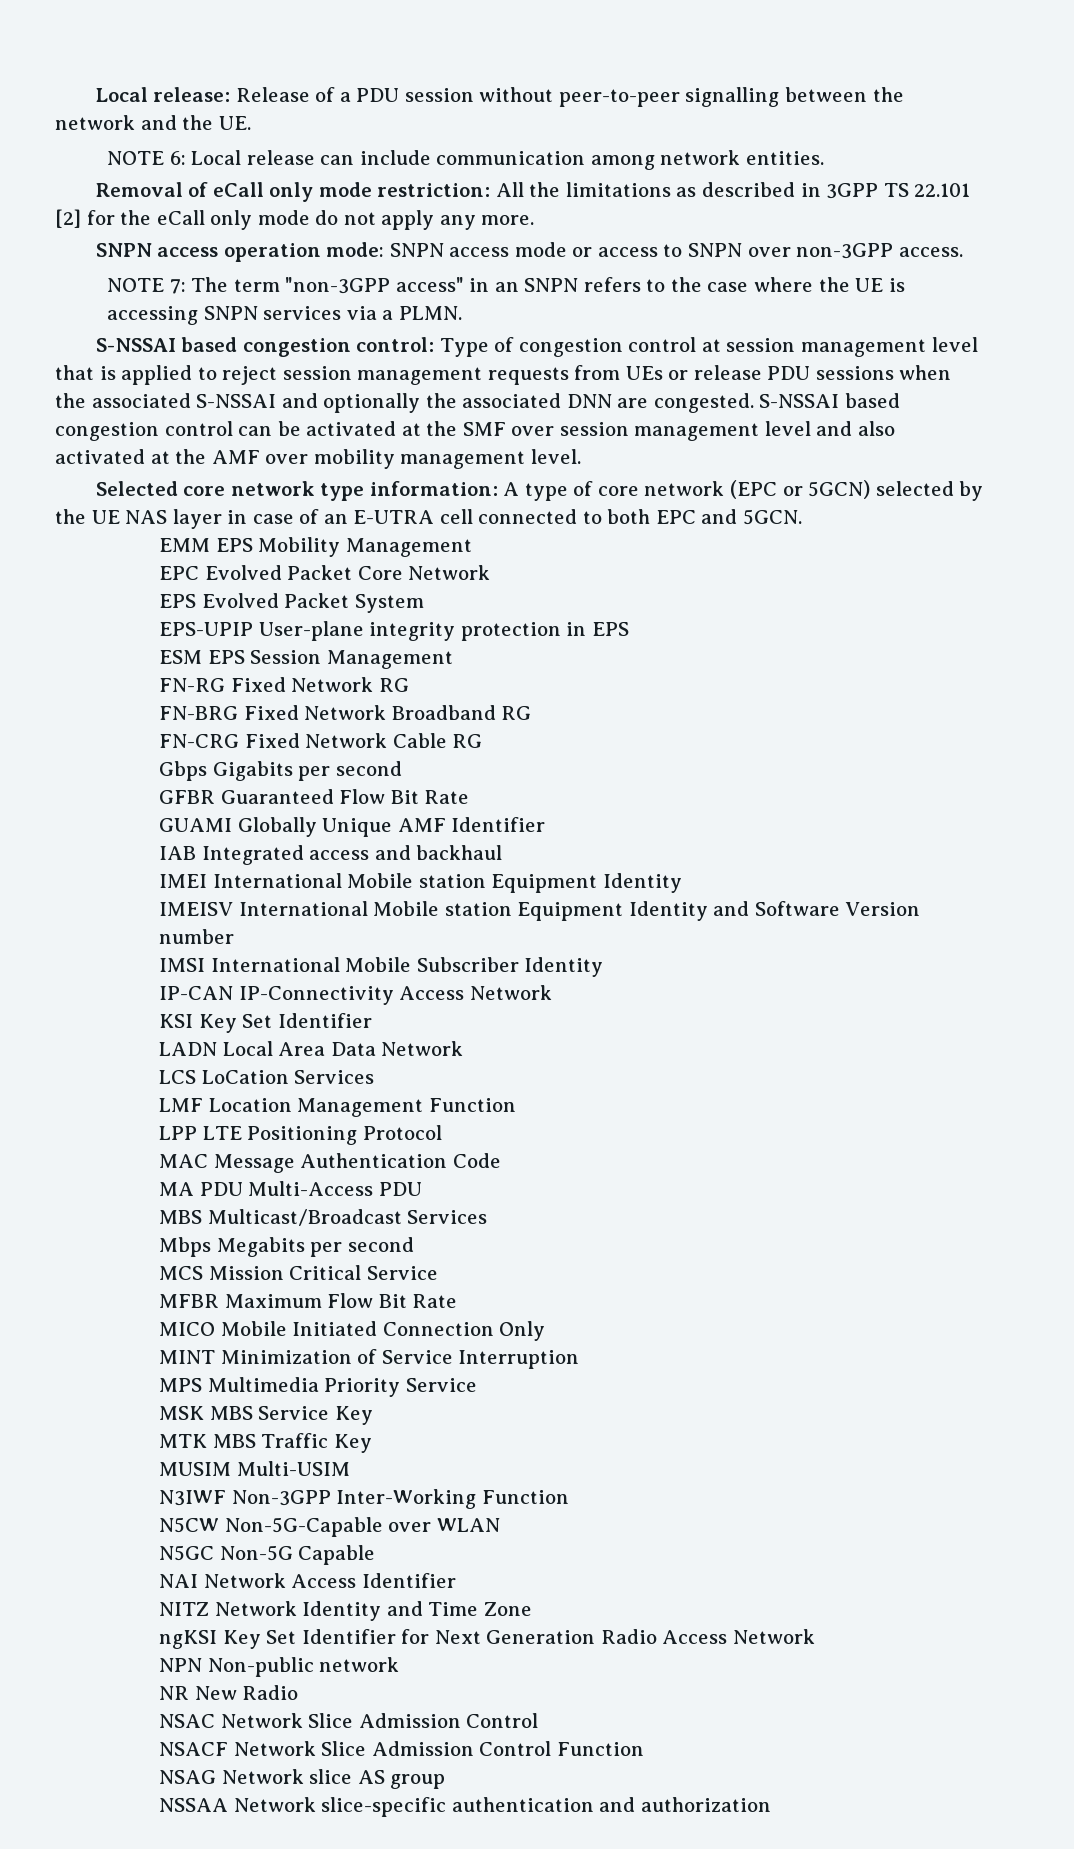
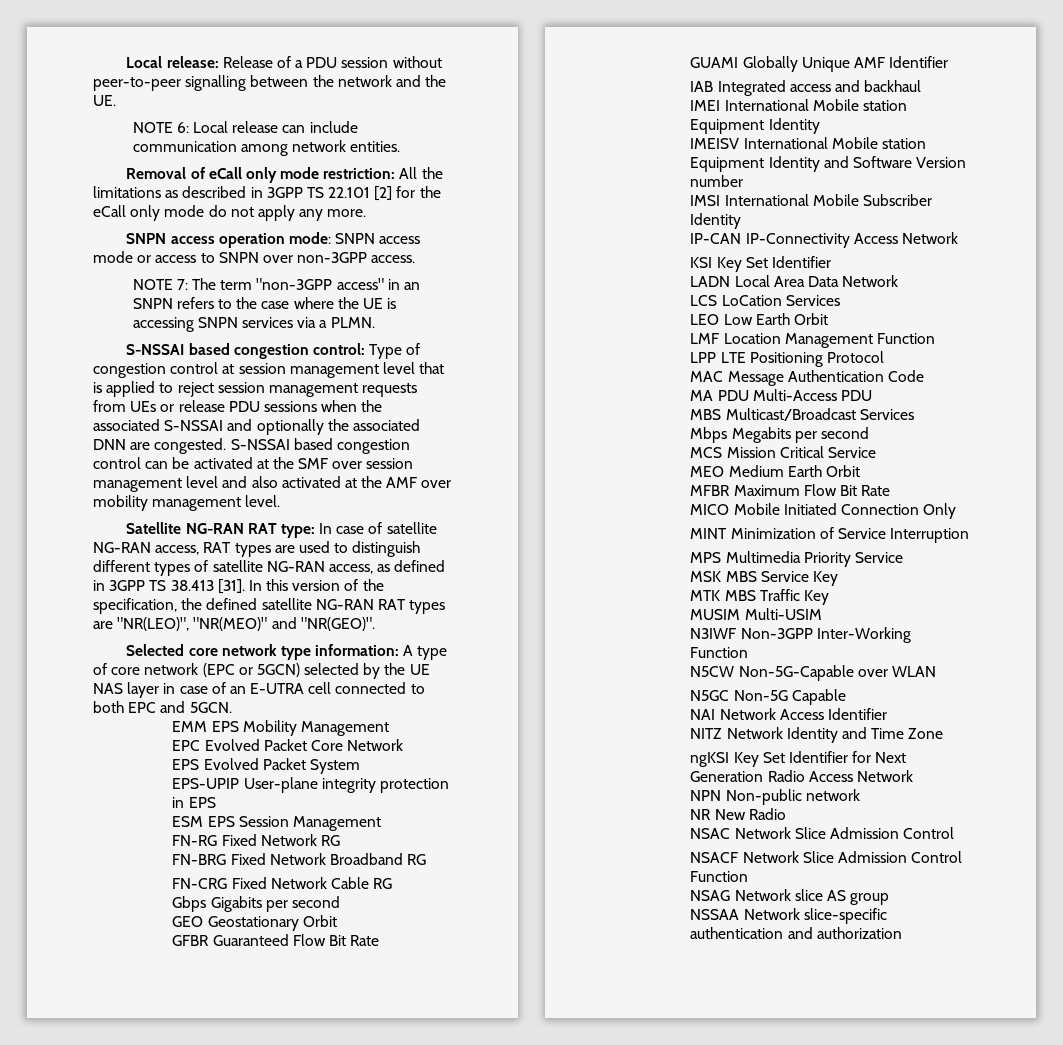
(581, 456) none -> [126,522,437,538] [93,541,421,557] [93,560,446,576] [93,579,384,594] [93,598,446,614] [93,617,375,631] // Satellite NG-RAN RAT type: In case of satellite NG-RAN access, RAT types are used to distinguish different types of satellite NG-RAN access, as defined in 3GPP TS 38.413 [31]. In this version of the specification, the defined satellite NG-RAN RAT types are "NR(LEO)", "NR(MEO)" and "NR(GEO)".
(402, 768) none -> [172,915,337,931] // GEO Geostationary Orbit
(375, 1077) none -> [690,313,828,325] // LEO Low Earth Orbit
(438, 1273) none -> [690,465,860,477] // MEO Medium Earth Orbit

